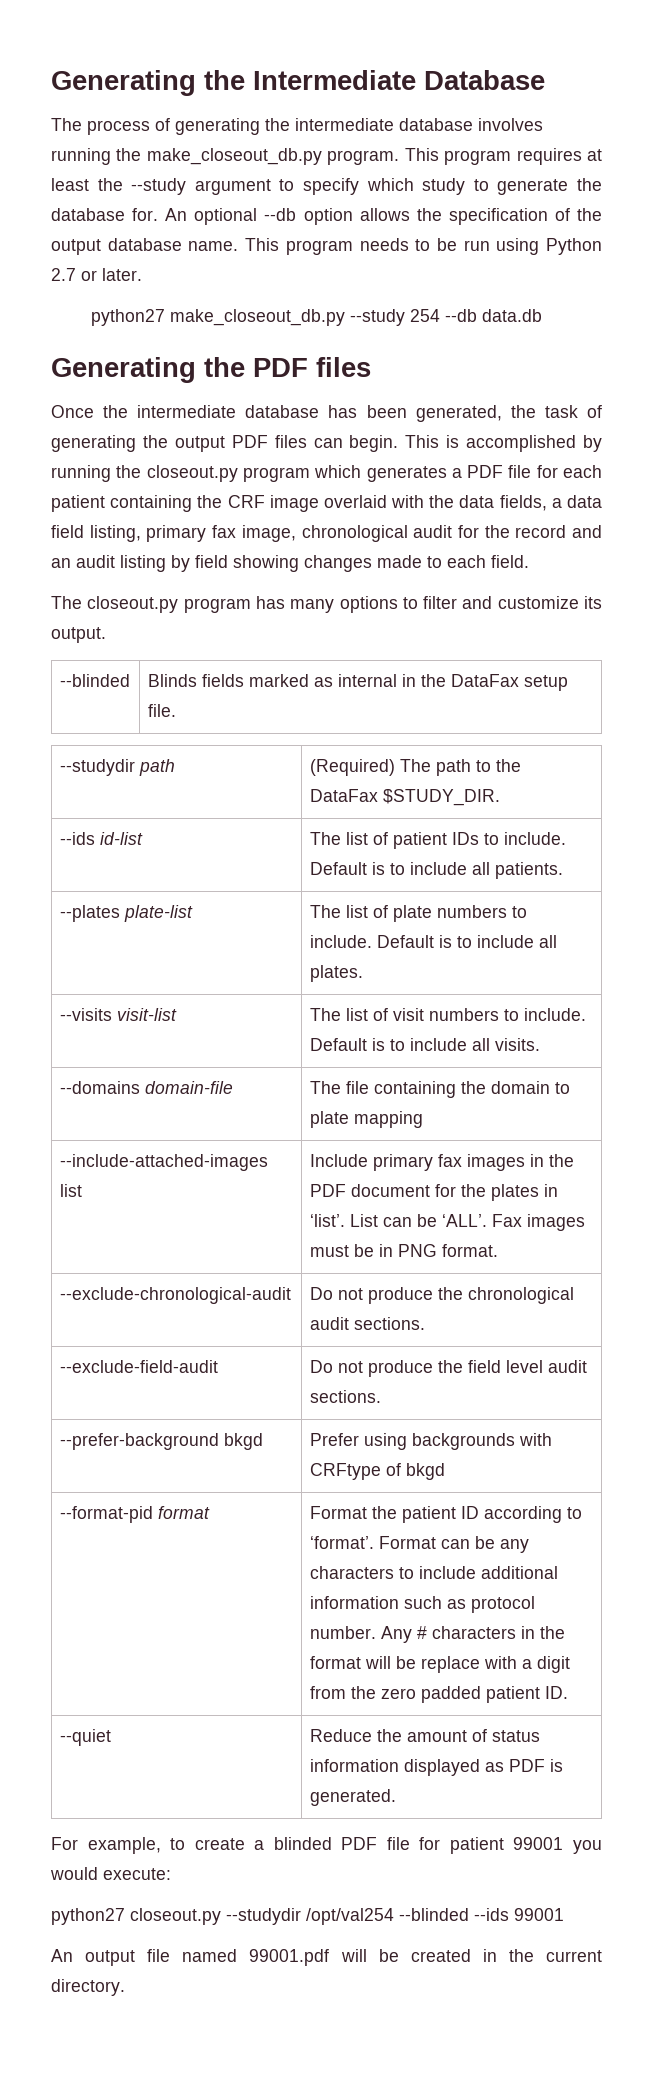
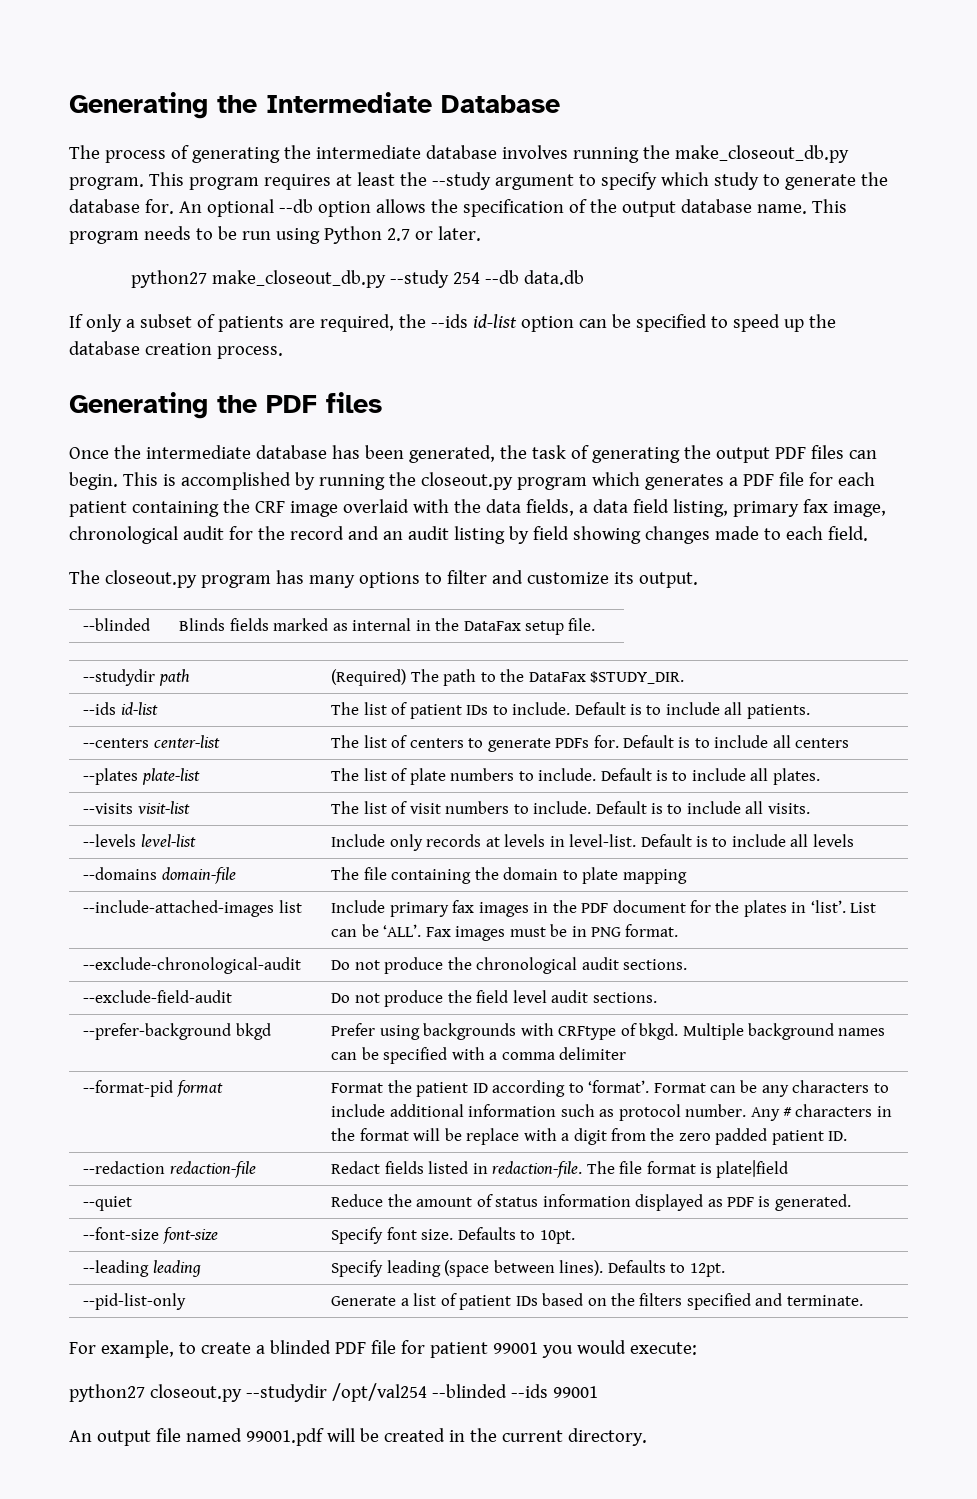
(542, 315) none -> [69,314,836,332] [69,341,283,359] // If only a subset of patients are required, the --ids id-list option can be specified to speed up the database creation process.
(563, 870) none -> [83,735,220,748] [331,735,850,752] // --centers center-list | The list of centers to generate PDFs for. Default is to include all centers
(540, 1044) none -> [83,834,196,847] [331,834,854,851] // --levels level-list | Include only records at levels in level-list. Default is to include all levels
[405,1463,445,1480] bkgd -> [639,1023,886,1040] [331,1047,627,1064] bkgd. Multiple background names can be specified with a comma delimiter
(568, 1692) none -> [83,1161,256,1178] [331,1160,789,1178] // --redaction redaction-file | Redact fields listed in redaction-file. The file format is plate|field
(396, 1797) none -> [83,1227,218,1244] [331,1227,575,1244] [83,1260,201,1277] [331,1260,725,1277] [83,1293,187,1310] [331,1293,863,1310] // --font-size font-size | Specify font size. Defaults to 10pt. // --leading leading | Specify leading (space between lines). Defaults to 12pt. // --pid-list-only | Generate a list of patient IDs based on the filters specified and terminate.

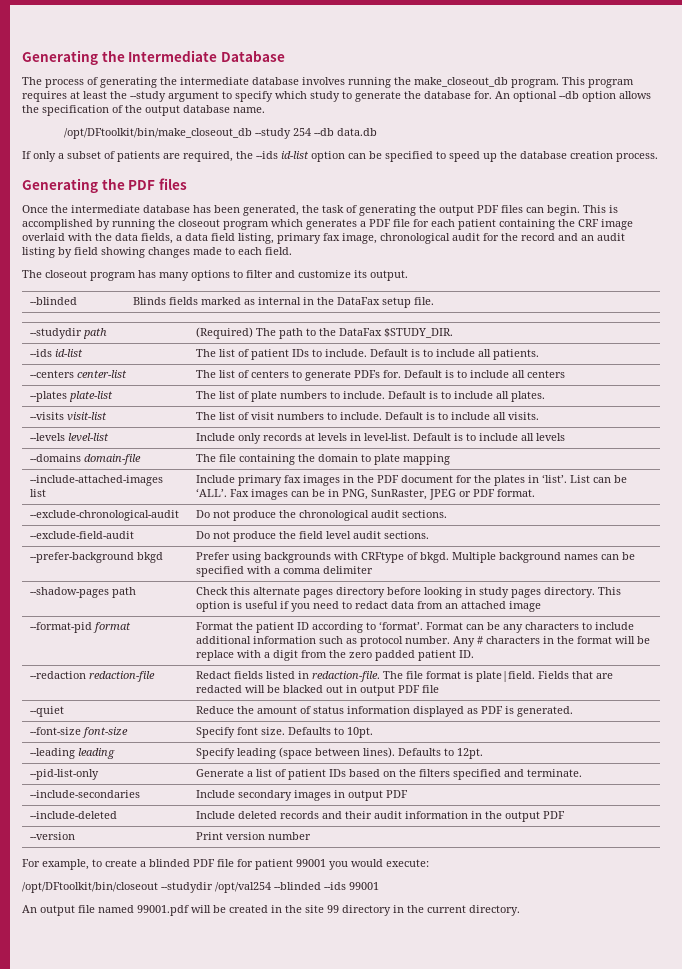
[674,145,849,163] make_closeout_db.py -> [414,77,508,87] make_closeout_db
[811,199,847,213] [69,226,481,244] [130,270,386,288] This program needs to be run using Python 2.7 or later. // python27 make_closeout_db.py -> [63,128,252,139] // /opt/DFtoolkit/bin/make_closeout_db
[420,472,513,490] closeout.py -> [178,219,220,227] closeout
[104,570,197,588] closeout.py -> [45,270,87,278] closeout
[509,927,546,937] must -> [290,491,309,497] can
[591,927,622,937] PNG -> [341,489,495,500] PNG, SunRaster, JPEG or PDF
(627, 1053) none -> [29,587,136,598] [195,587,621,598] [195,601,541,612] // --shadow-pages path | Check this alternate pages directory before looking in study pages directory. This option is useful if you need to redact data from an attached image
[716,1160,789,1178] plate|field -> [475,671,613,682] [195,685,439,696] plate|field. Fields that are redacted will be blacked out in output PDF file
(863, 1300) none -> [29,790,140,798] [195,790,408,801] [29,811,117,819] [195,811,565,822] [29,832,75,840] [195,832,311,840] // --include-secondaries | Include secondary images in output PDF // --include-deleted | Include deleted records and their audit information in the output PDF // --version | Print version number
[69,1384,242,1402] python27 closeout.py -> [22,882,158,893] /opt/DFtoolkit/bin/closeout
(497, 1435) none -> [305,905,424,916] site 99 directory in the

